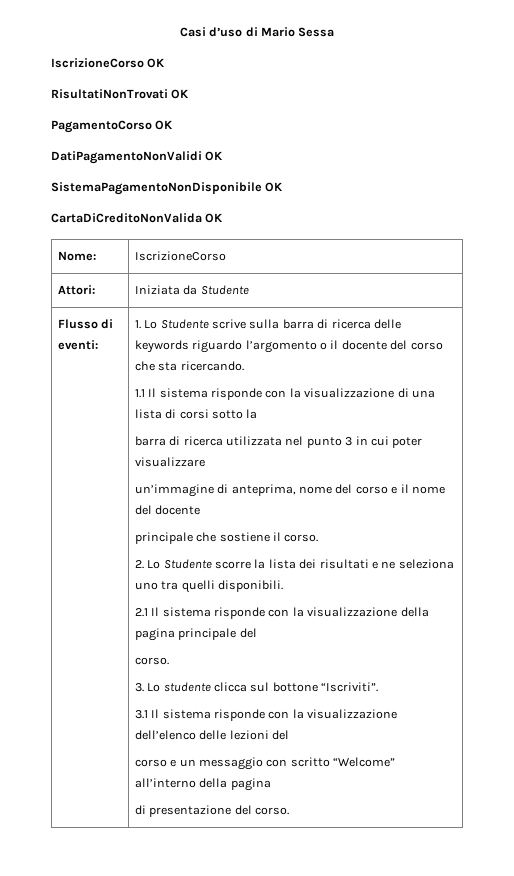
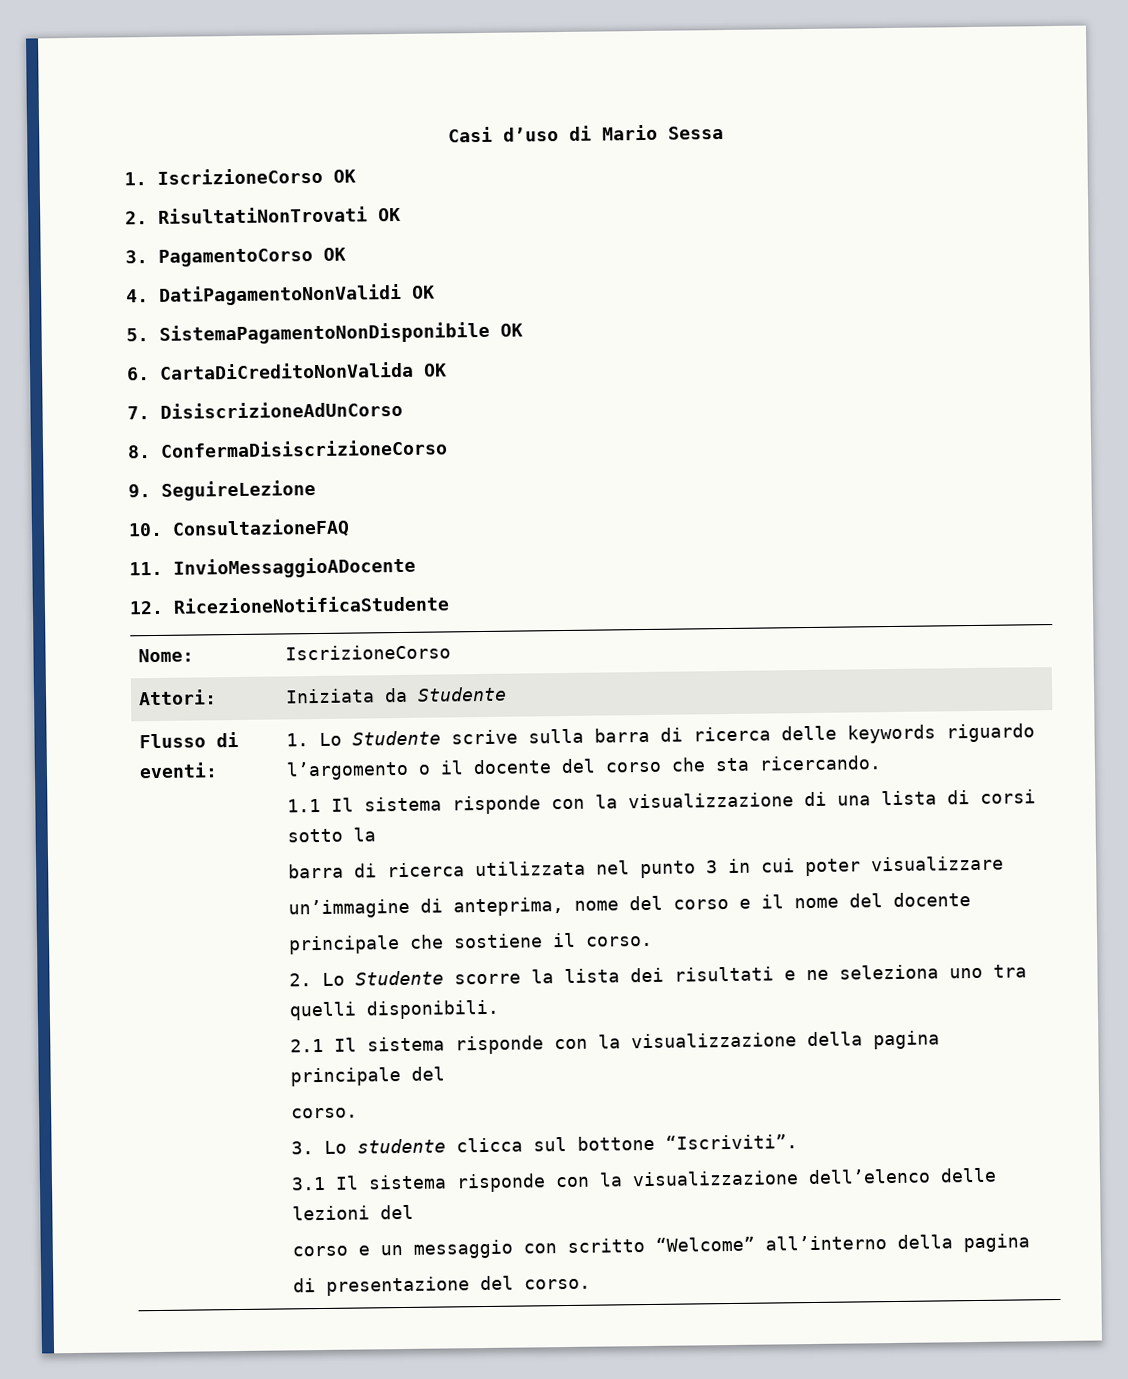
(335, 32) none -> [124,172,147,186] 1.
(166, 63) none -> [125,211,148,225] 2.
(190, 94) none -> [125,250,148,264] 3.
(174, 125) none -> [126,289,149,303] 4.
(224, 156) none -> [126,328,149,342] 5.
(284, 187) none -> [127,367,150,381] 6.
(224, 218) none -> [127,400,403,420] [127,439,448,459] [128,480,316,501] [128,518,350,538] [129,556,416,579] [129,595,450,615] // 7. DisiscrizioneAdUnCorso // 8. ConfermaDisiscrizioneCorso // 9. SeguireLezione // 10. ConsultazioneFAQ // 11. InvioMessaggioADocente // 12. RicezioneNotificaStudente

